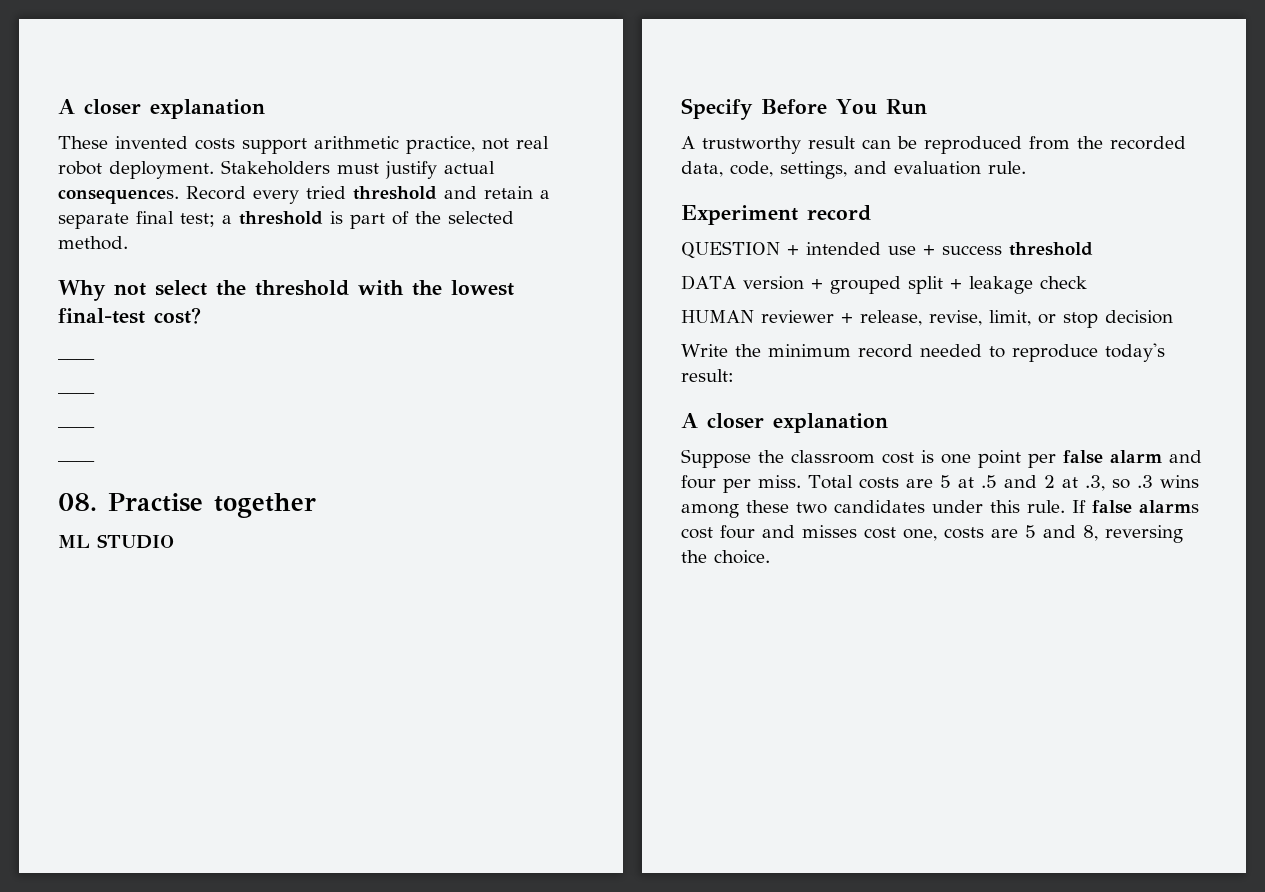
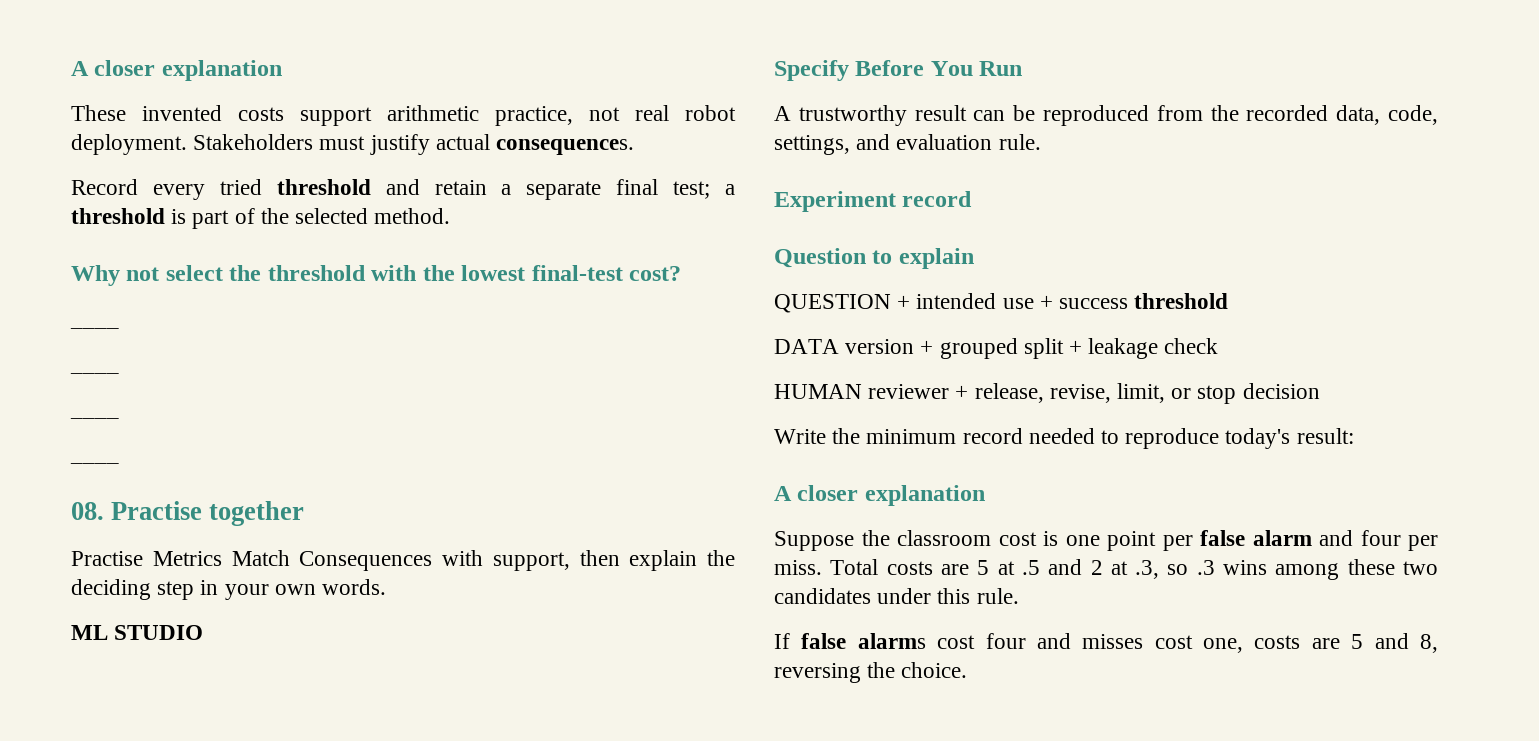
(179, 196) none -> (635, 147) //
(316, 505) none -> [71,550,735,571] [71,579,387,600] // Practise Metrics Match Consequences with support, then explain the deciding step in your own words.
(871, 213) none -> [774,248,974,269] // Question to explain
(1065, 506) none -> (1019, 596) //

